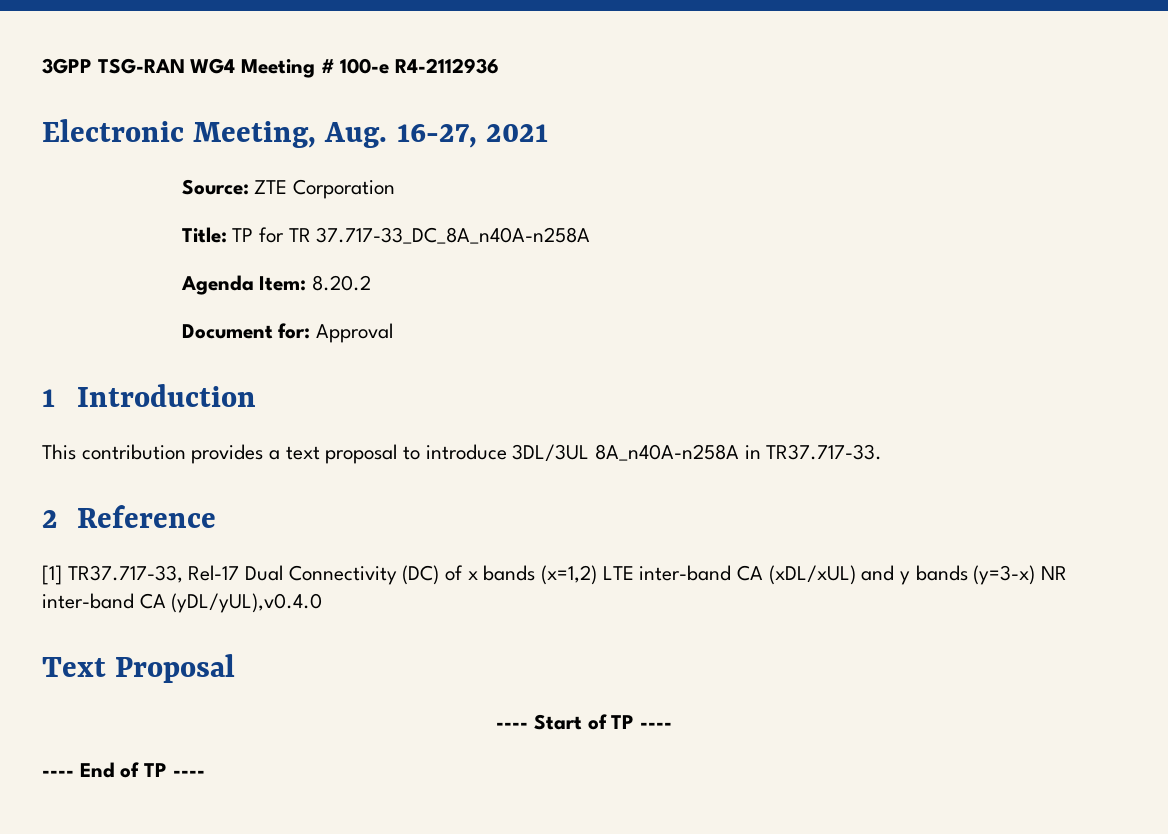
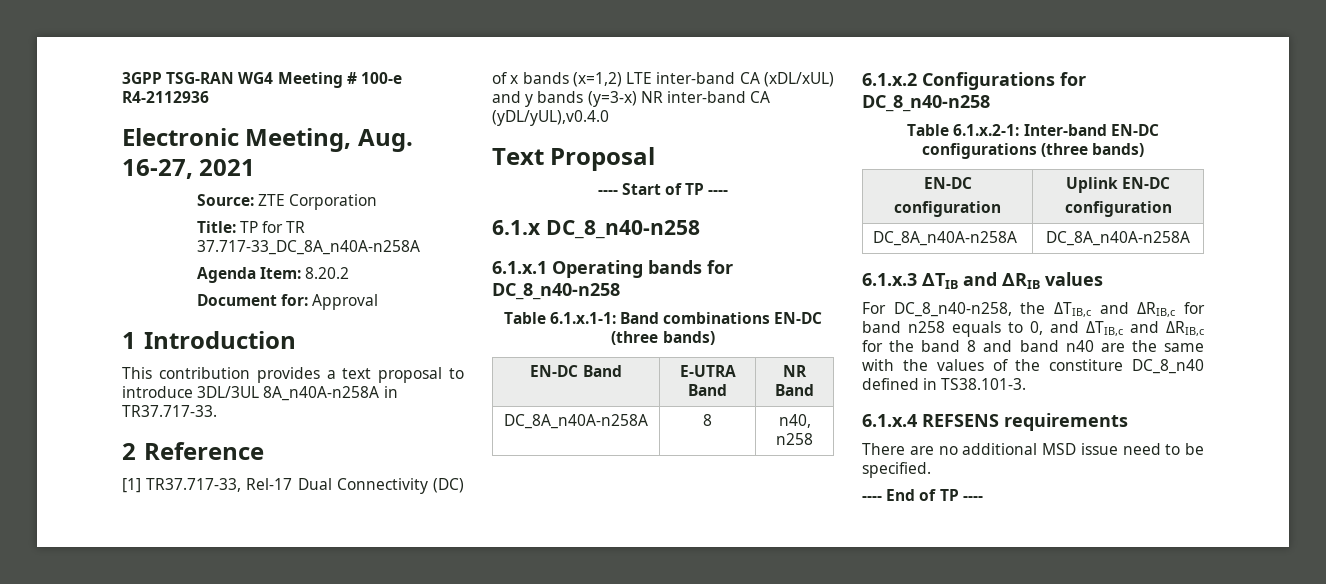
(672, 725) none -> [492,220,700,239] [492,260,733,278] [492,283,620,300] [503,312,823,324] [611,331,715,345] [530,365,622,377] [679,365,736,377] [688,384,727,396] [783,365,807,377] [775,384,814,396] [504,414,648,429] [703,414,712,426] [778,414,811,428] [776,433,813,445] [862,72,1086,90] [862,95,990,112] [907,124,1159,136] [921,143,1145,159] [923,177,972,189] [894,201,1001,217] [1065,177,1171,193] [1064,201,1172,217] [873,231,1018,246] [1046,231,1190,246] [862,272,1103,289] [862,302,1205,317] [862,321,1204,337] [862,340,1204,352] [862,359,1204,374] [862,378,1027,390] [862,413,1128,431] [862,443,1204,455] [862,462,931,478] // 6.1.x DC_8_n40-n258 // 6.1.x.1 Operating bands for DC_8_n40-n258 // Table 6.1.x.1-1: Band combinations EN-DC (three bands) // EN-DC Band | E-UTRA Band | NR Band // DC_8A_n40A-n258A | 8 | n40, n258 // 6.1.x.2 Configurations for DC_8_n40-n258 // Table 6.1.x.2-1: Inter-band EN-DC configurations (three bands) // EN-DC // configuration | Uplink EN-DC // configuration // DC_8A_n40A-n258A | DC_8A_n40A-n258A // 6.1.x.3 ∆TIB and ∆RIB values // For DC_8_n40-n258, the ΔTIB,c and ΔRIB,c for band n258 equals to 0, and ΔTIB,c and ΔRIB,c for the band 8 and band n40 are the same with the values of the constiture DC_8_n40 defined in TS38.101-3. // 6.1.x.4 REFSENS requirements // There are no additional MSD issue need to be specified.

